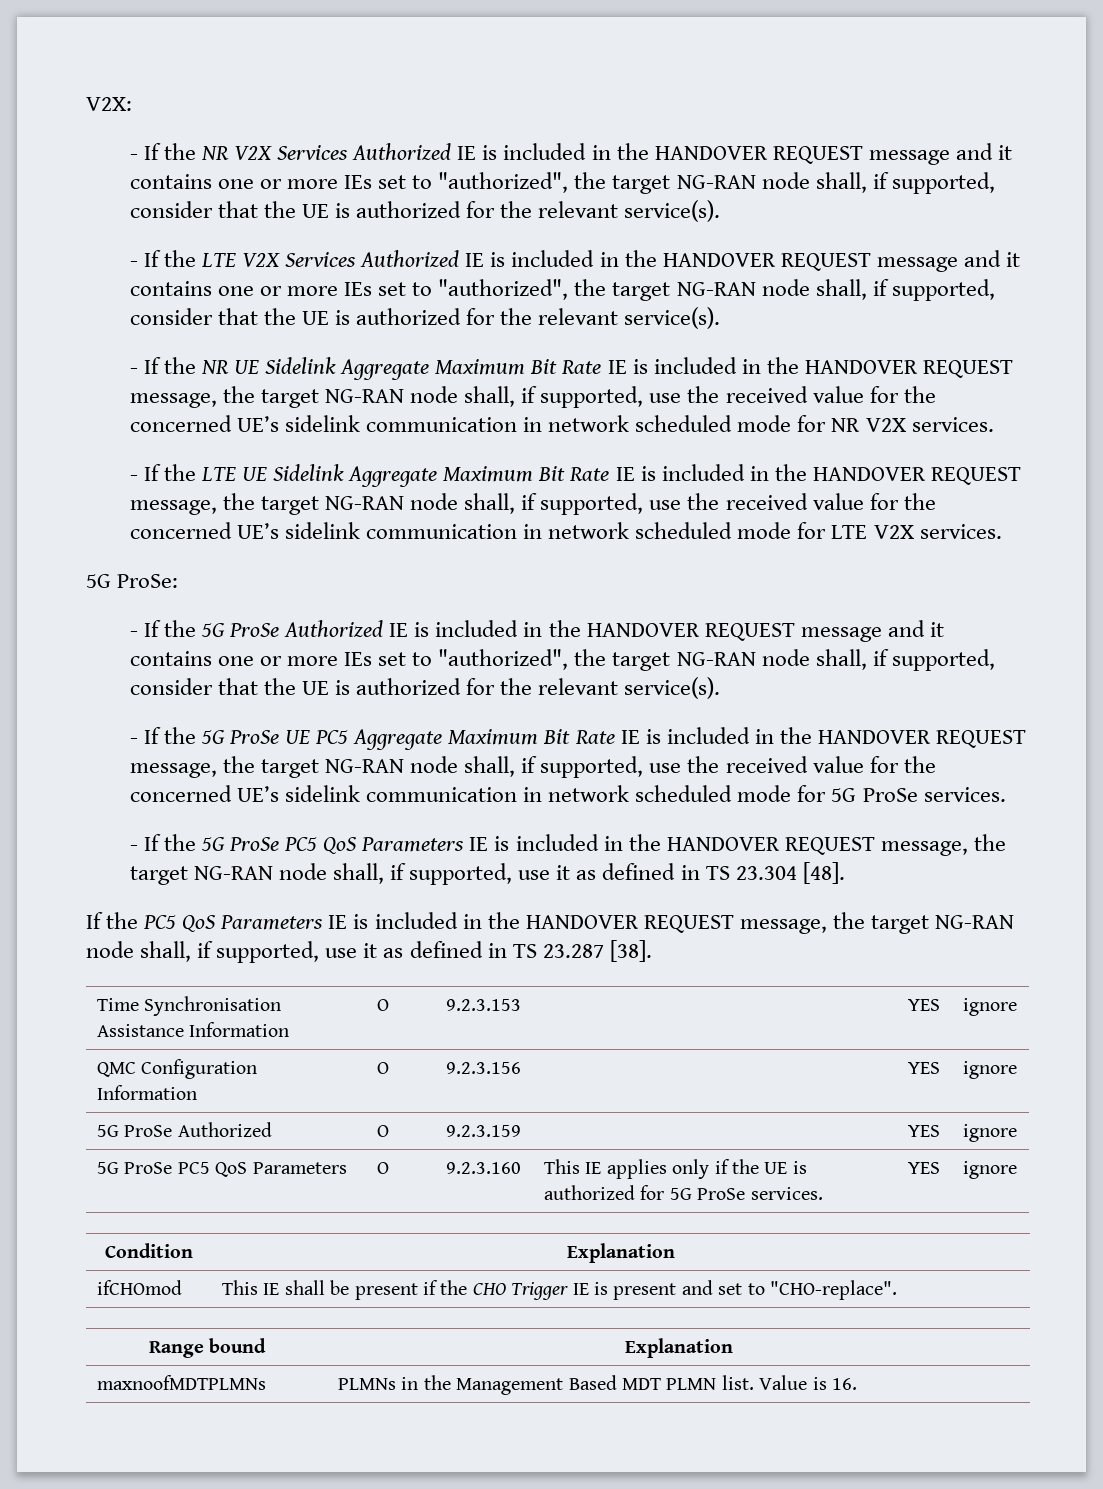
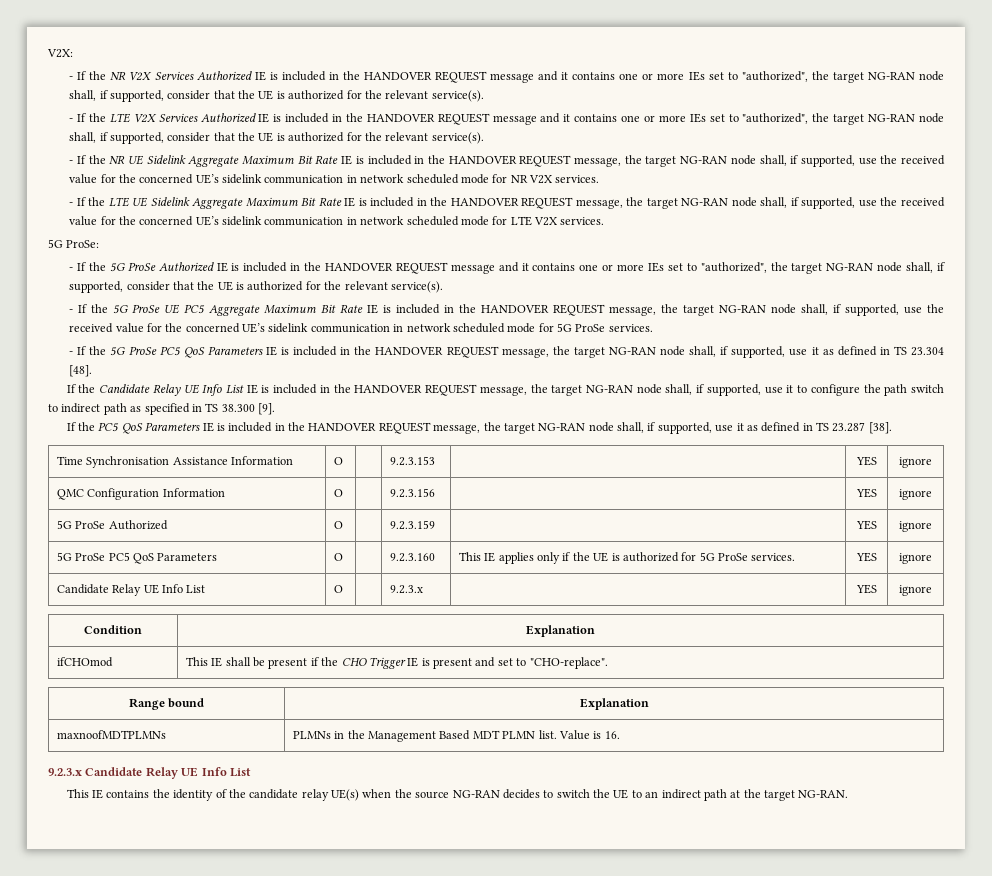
(845, 873) none -> [66,384,945,396] [48,403,275,415] // If the Candidate Relay UE Info List IE is included in the HANDOVER REQUEST message, the target NG-RAN node shall, if supported, use it to configure the path switch to indirect path as specified in TS 38.300 [9].
(1017, 1170) none -> [56,584,206,596] [333,585,343,593] [389,585,423,594] [855,584,877,594] [899,585,932,596] // Candidate Relay UE Info List | O | | 9.2.3.x | | YES | ignore
(858, 1384) none -> [48,767,251,779] [66,789,849,801] // 9.2.3.x Candidate Relay UE Info List // This IE contains the identity of the candidate relay UE(s) when the source NG-RAN decides to switch the UE to an indirect path at the target NG-RAN.

